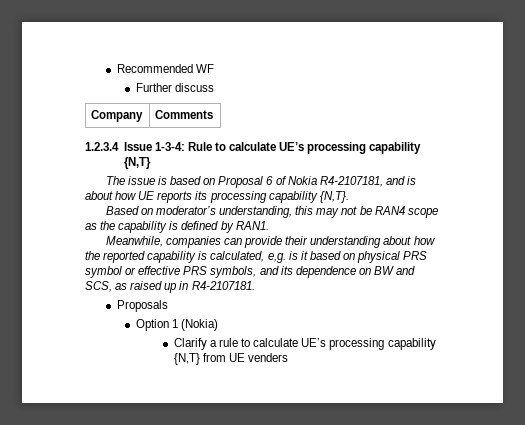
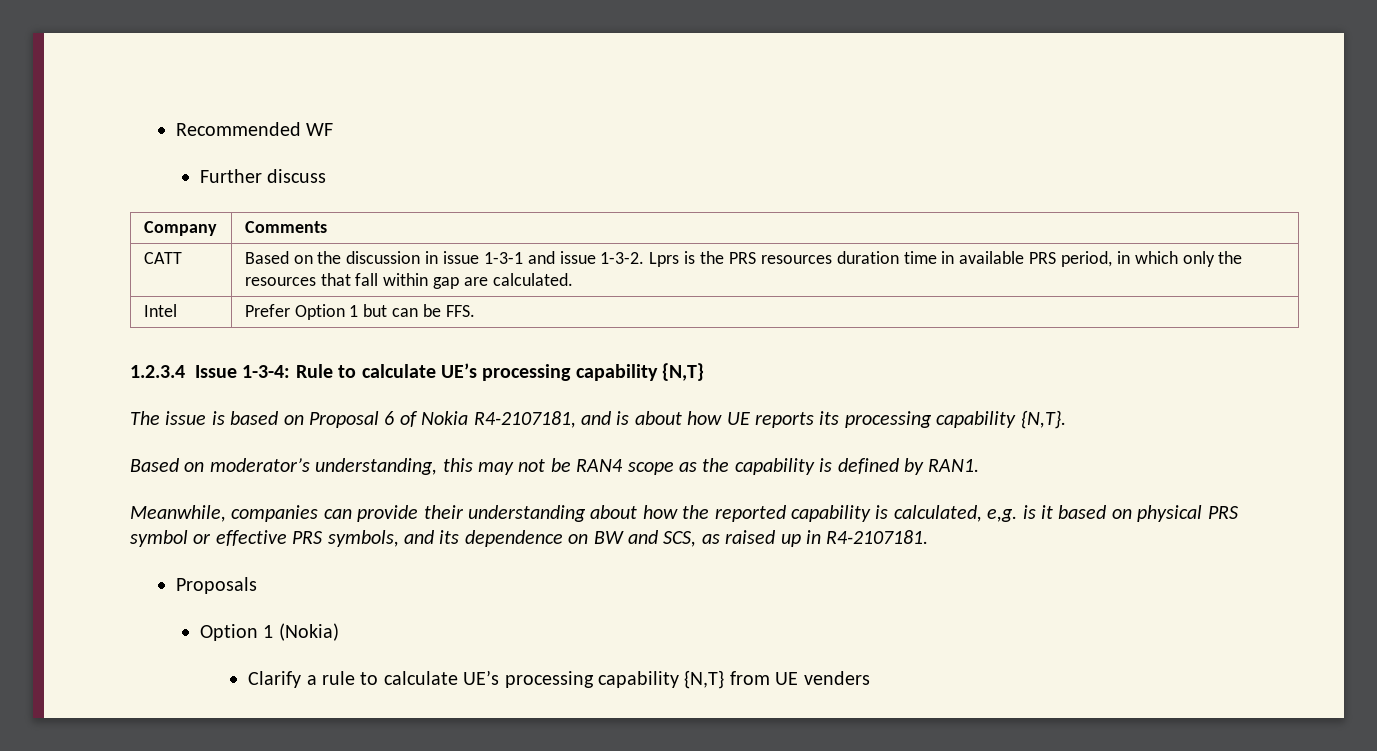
(214, 114) none -> [143,252,182,264] [244,251,1243,267] [244,273,573,289] [143,304,177,317] [244,304,475,320] // CATT | Based on the discussion in issue 1-3-1 and issue 1-3-2. Lprs is the PRS resources duration time in available PRS period, in which only the resources that fall within gap are calculated. // Intel | Prefer Option 1 but can be FFS.

